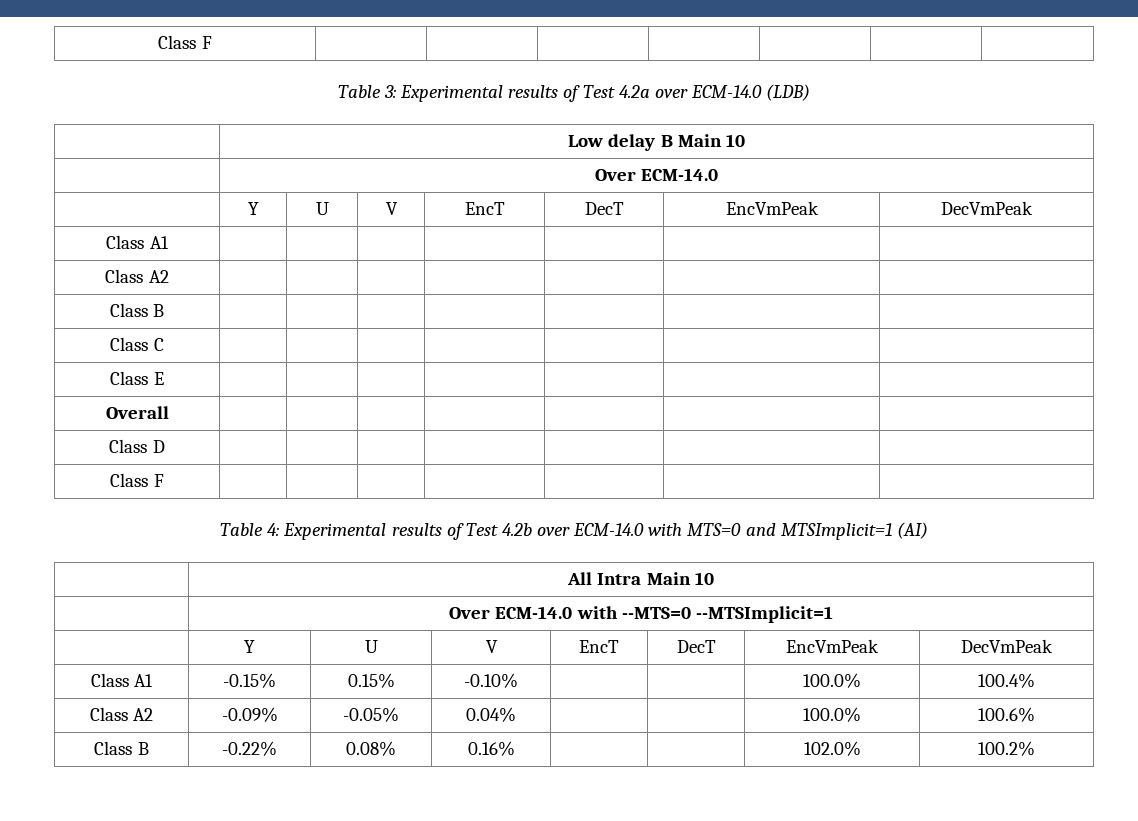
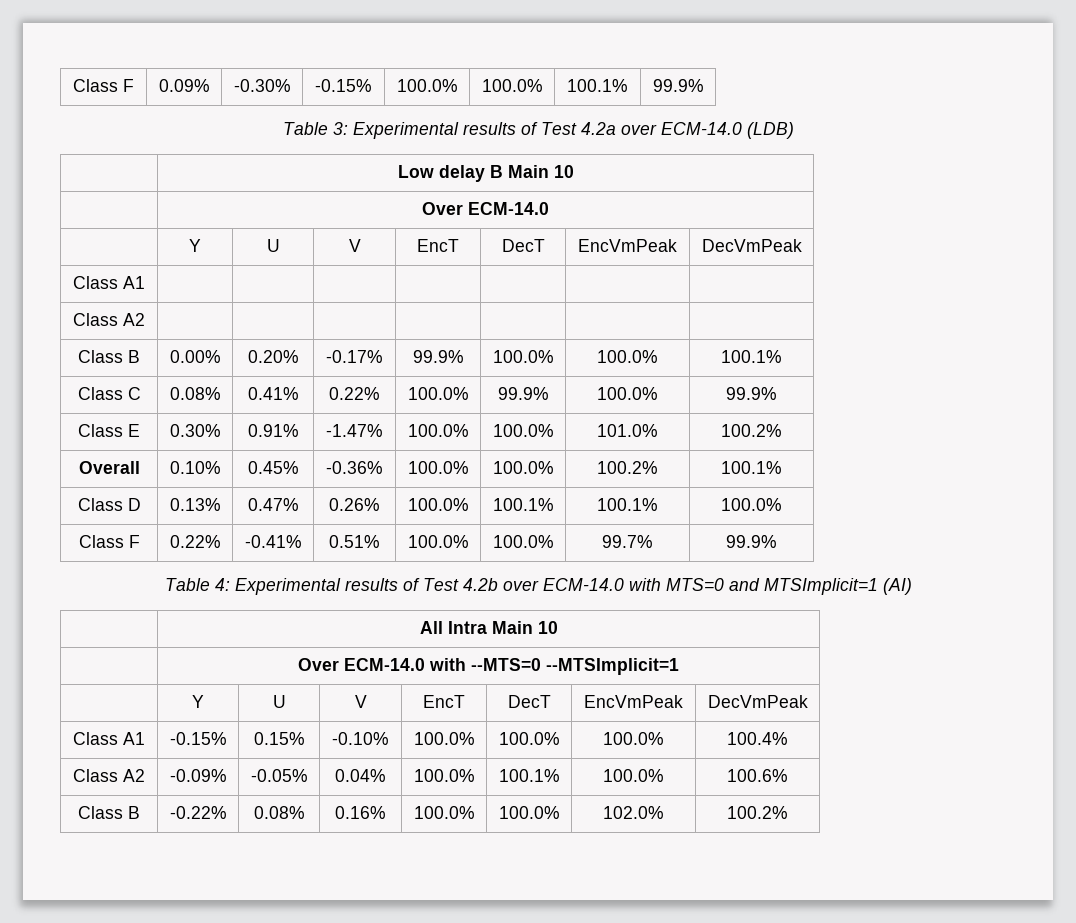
[158,35,212,49] Class F | | | | | | | -> [73,79,134,92] [158,79,210,92] [233,79,291,92] [315,79,372,92] [396,79,458,92] [481,79,543,92] [567,79,628,92] [652,79,704,92] Class F | 0.09% | -0.30% | -0.15% | 100.0% | 100.0% | 100.1% | 99.9%
[110,337,164,351] [110,371,164,385] [105,406,169,419] [109,439,165,453] [110,473,164,487] | | | | | | // Class C | | | | | | | // Class E | | | | | | | // Overall | | | | | | | // Class D | | | | | | | // Class F | | | | | | | -> [169,350,221,363] [247,350,299,363] [326,350,383,363] [412,350,464,363] [492,350,554,363] [597,350,658,363] [721,350,782,363] [77,387,141,400] [169,387,221,400] [247,387,299,400] [329,387,380,400] [407,387,469,400] [497,387,549,400] [597,387,658,400] [726,387,777,400] [78,424,140,437] [169,424,221,437] [247,424,299,437] [326,424,383,437] [407,424,469,437] [492,424,554,437] [597,424,658,437] [721,424,782,437] [78,461,140,474] [169,461,221,474] [247,461,299,474] [326,461,383,474] [407,461,469,474] [492,461,554,474] [597,461,658,474] [721,461,782,474] [77,498,141,511] [169,498,221,511] [247,498,299,511] [329,498,380,511] [407,498,469,511] [492,498,554,511] [597,498,658,511] [721,498,782,511] [78,535,140,548] [169,535,221,548] [244,535,302,548] [329,535,380,548] [407,535,469,548] [492,535,554,548] [602,535,653,548] [726,535,777,548] 0.00% | 0.20% | -0.17% | 99.9% | 100.0% | 100.0% | 100.1% // Class C | 0.08% | 0.41% | 0.22% | 100.0% | 99.9% | 100.0% | 99.9% // Class E | 0.30% | 0.91% | -1.47% | 100.0% | 100.0% | 101.0% | 100.2% // Overall | 0.10% | 0.45% | -0.36% | 100.0% | 100.0% | 100.2% | 100.1% // Class D | 0.13% | 0.47% | 0.26% | 100.0% | 100.1% | 100.1% | 100.0% // Class F | 0.22% | -0.41% | 0.51% | 100.0% | 100.0% | 99.7% | 99.9%
(518, 680) | -> [413,732,475,745] [498,732,560,745] 100.0% | 100.0%
(516, 714) | -> [413,769,475,782] [498,769,560,782] 100.0% | 100.1%
(515, 748) | -> [413,806,475,819] [498,806,560,819] 100.0% | 100.0%

